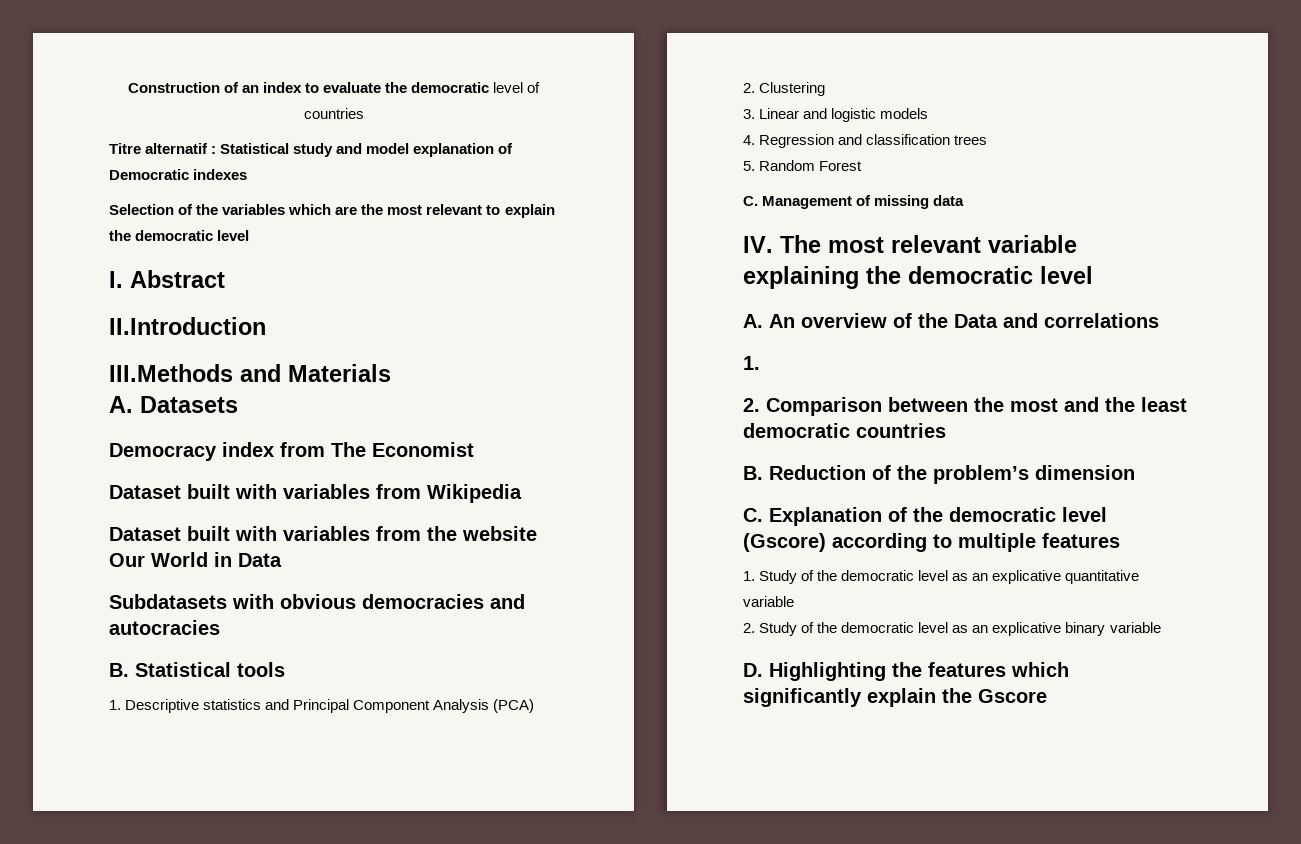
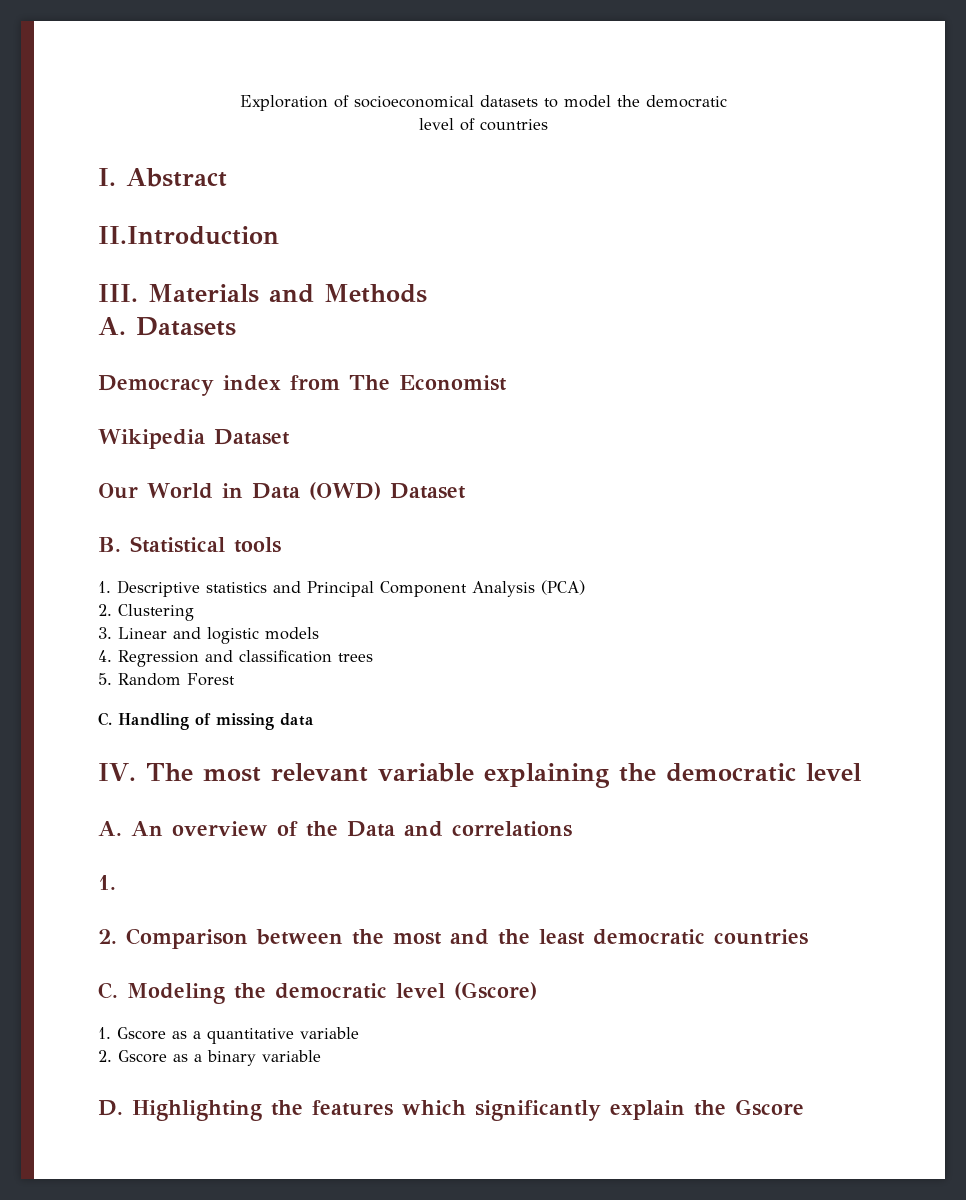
[127,82,490,93] Construction of an index to evaluate the democratic -> [239,95,727,111] Exploration of socioeconomical datasets to model the democratic //
[109,143,514,157] [109,169,248,180] [109,204,555,218] [109,230,250,241] // Titre alternatif : Statistical study and model explanation of Democratic indexes // Selection of the variables which are the most relevant to explain the democratic level -> (548, 125) none
[109,364,391,382] III.Methods and Materials -> [98,284,427,303] III. Materials and Methods
[109,484,522,503] [109,526,537,541] [109,552,282,567] [109,594,525,609] [109,620,220,635] Dataset built with variables from Wikipedia // Dataset built with variables from the website Our World in Data // Subdatasets with obvious democracies and autocracies -> [98,429,290,449] [98,482,466,500] Wikipedia Dataset // Our World in Data (OWD) Dataset
[762,196,853,209] Management -> [118,713,189,730] Handling
[743,465,1135,484] [743,507,907,526] // B. Reduction of the problem’s dimension // C. Explanation of -> [98,982,225,1004] // C. Modeling
[832,533,1120,552] [743,570,1140,584] [743,596,794,607] [743,622,1062,636] according to multiple features // 1. Study of the democratic level as an explicative quantitative variable // 2. Study of the democratic level as an explicative -> [98,1027,359,1044] [98,1050,202,1063] // 1. Gscore as a quantitative variable // 2. Gscore as a

